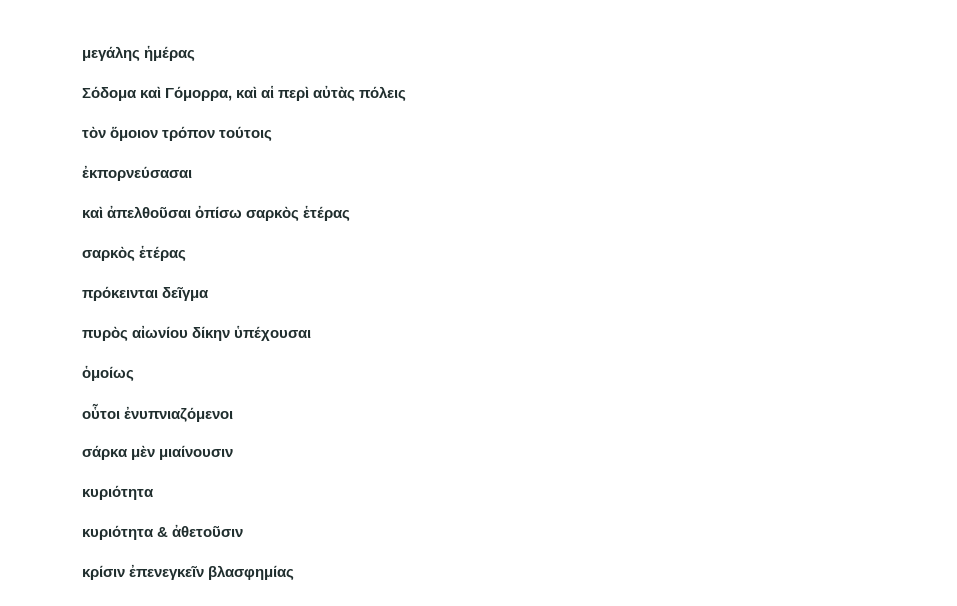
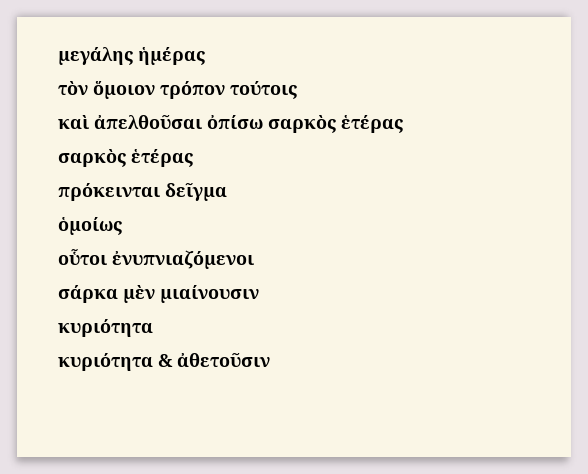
[82,85,407,101] // Σόδομα καὶ Γόμορρα, καὶ αἱ περὶ αὐτὰς πόλεις -> (205, 56) none
[82,165,192,181] // ἐκπορνεύσασαι -> (297, 90) none
[82,325,312,341] // πυρὸς αἰωνίου δίκην ὑπέχουσαι -> (227, 192) none
[82,564,295,580] // κρίσιν ἐπενεγκεῖν βλασφημίας -> (270, 360) none

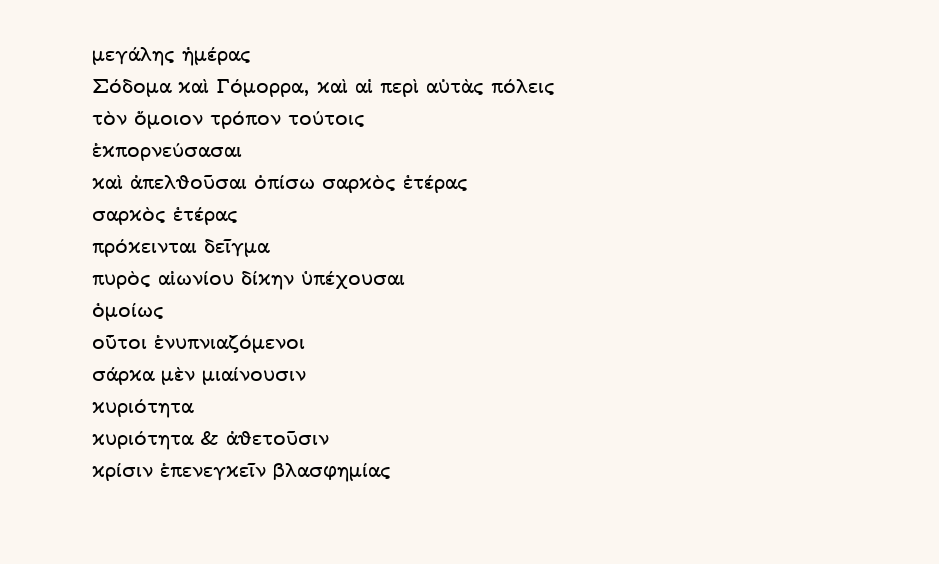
(205, 56) none -> [92,79,555,97] // Σόδομα καὶ Γόμορρα, καὶ αἱ περὶ αὐτὰς πόλεις
(297, 90) none -> [92,143,242,161] // ἐκπορνεύσασαι
(227, 192) none -> [92,271,405,290] // πυρὸς αἰωνίου δίκην ὑπέχουσαι
(270, 360) none -> [92,463,391,482] // κρίσιν ἐπενεγκεῖν βλασφημίας

